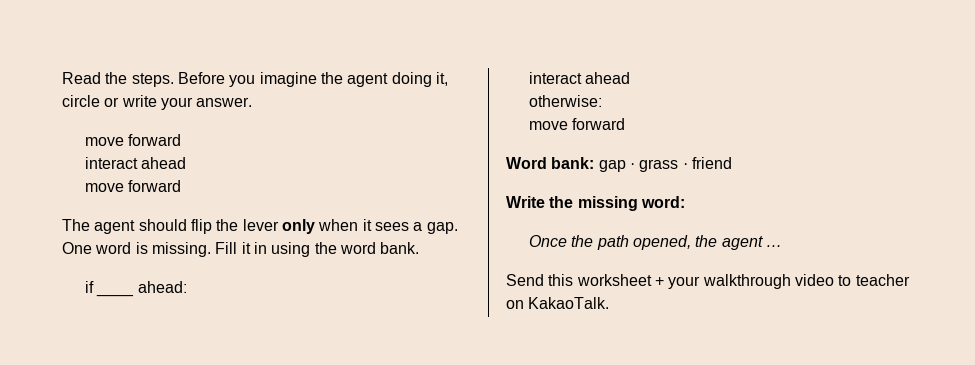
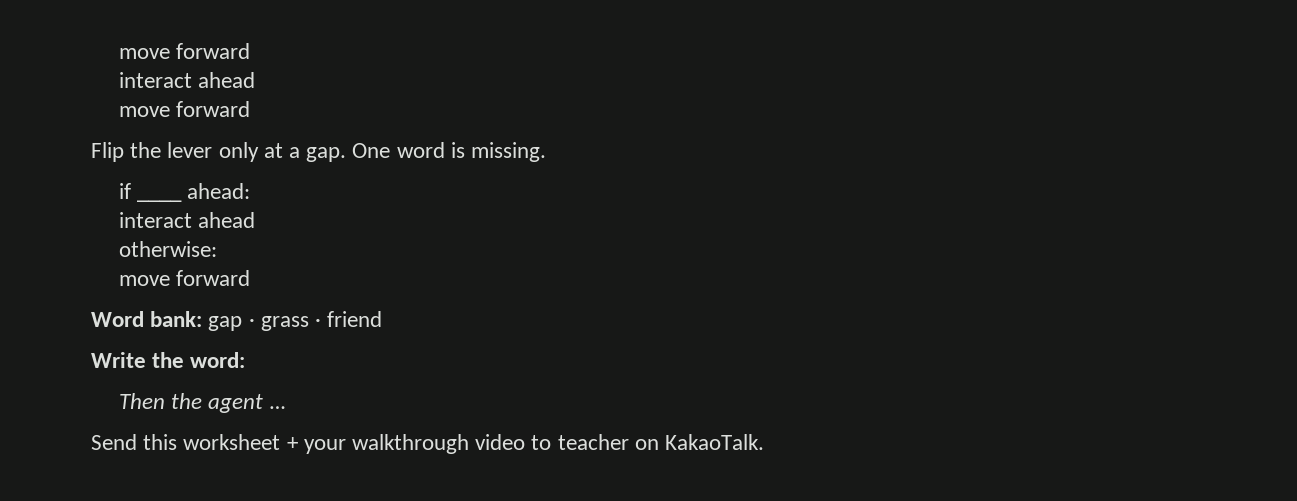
[62,72,448,87] [62,95,253,110] Read the steps. Before you imagine the agent doing it, circle or write your answer. // -> (118, 53) none
[62,219,409,234] The agent should flip the lever only when it sees -> [91,142,283,162] Flip the lever only at
[215,242,420,257] Fill it in using the word bank. -> (547, 152) none
[577,196,638,211] missing -> (185, 360) none
[529,235,692,250] Once the path opened, -> [118,393,165,409] Then

